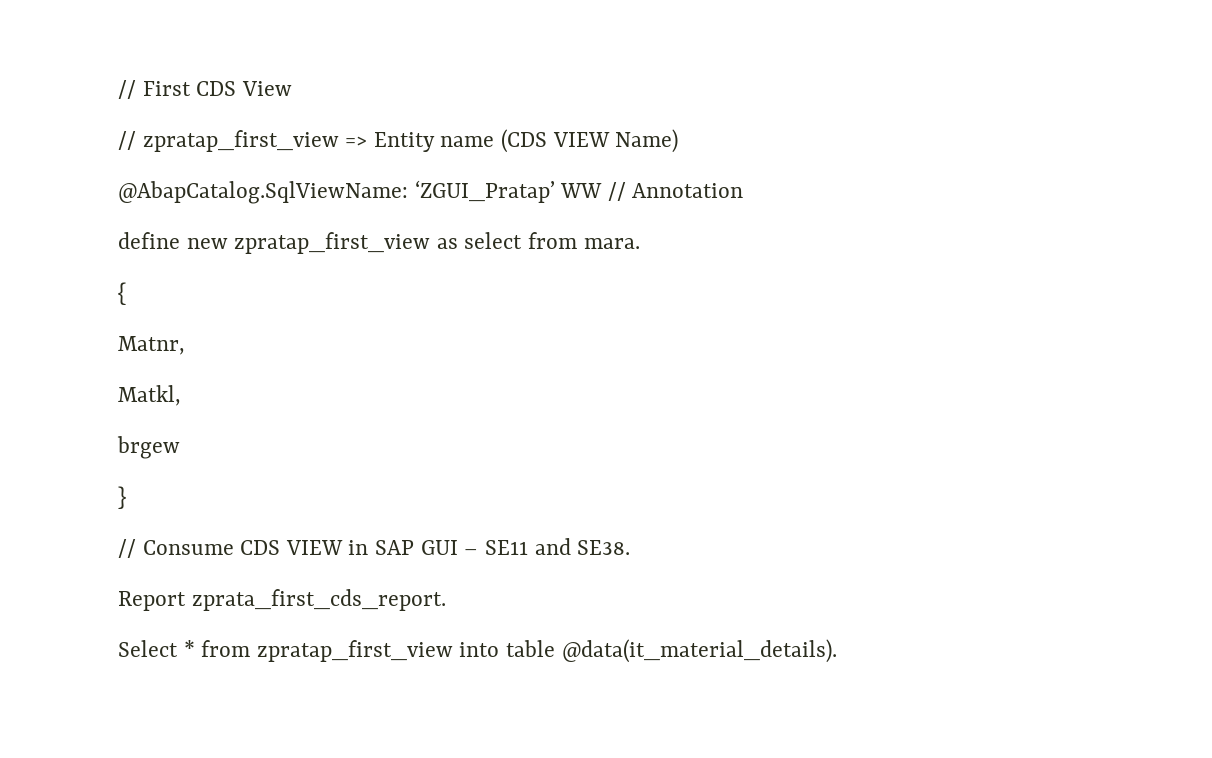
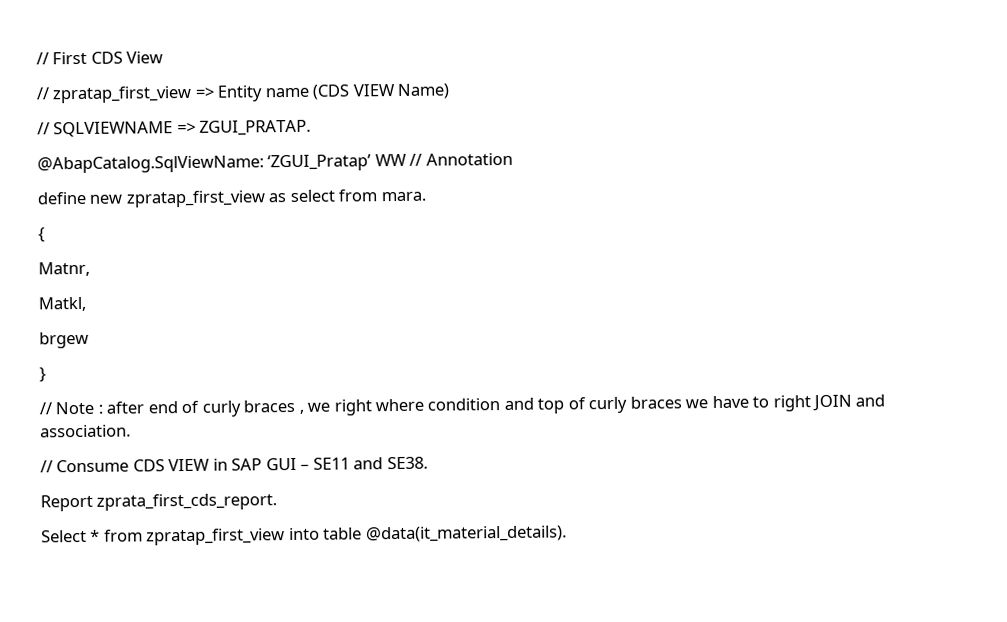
(679, 141) none -> [37,119,312,138] // // SQLVIEWNAME => ZGUI_PRATAP.
(126, 497) none -> [39,394,886,417] [40,424,131,438] // // Note : after end of curly braces , we right where condition and top of curly braces we have to right JOIN and association.

